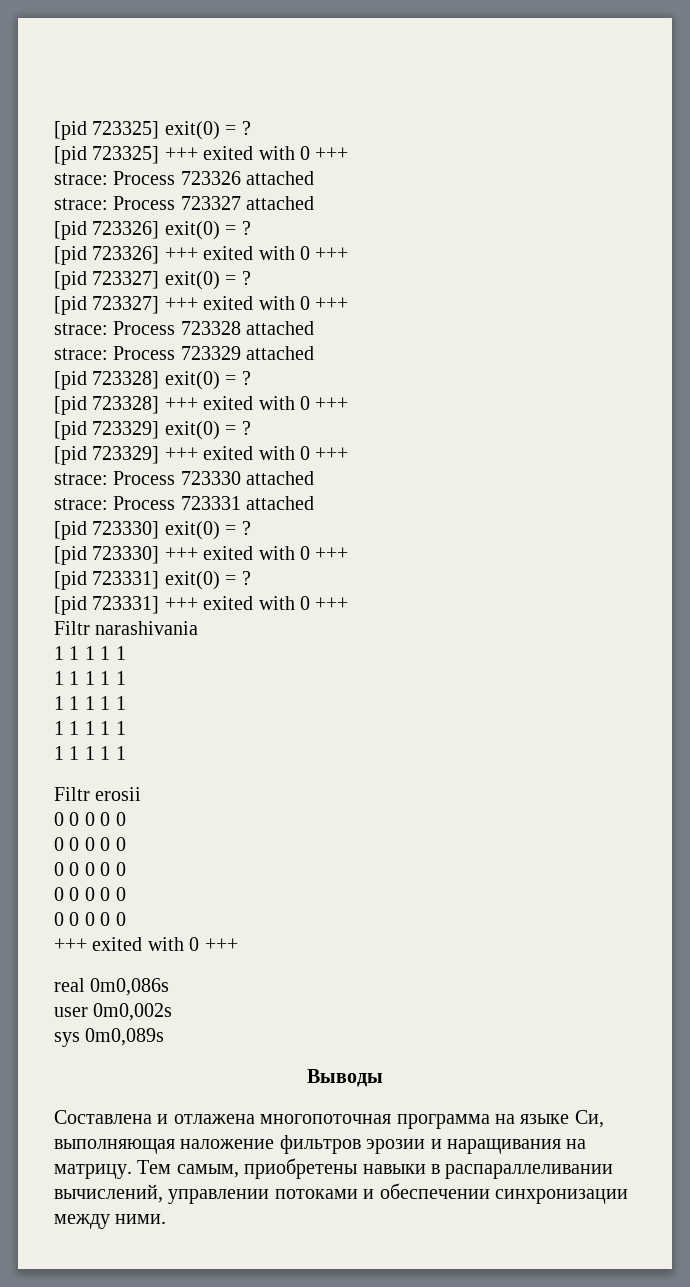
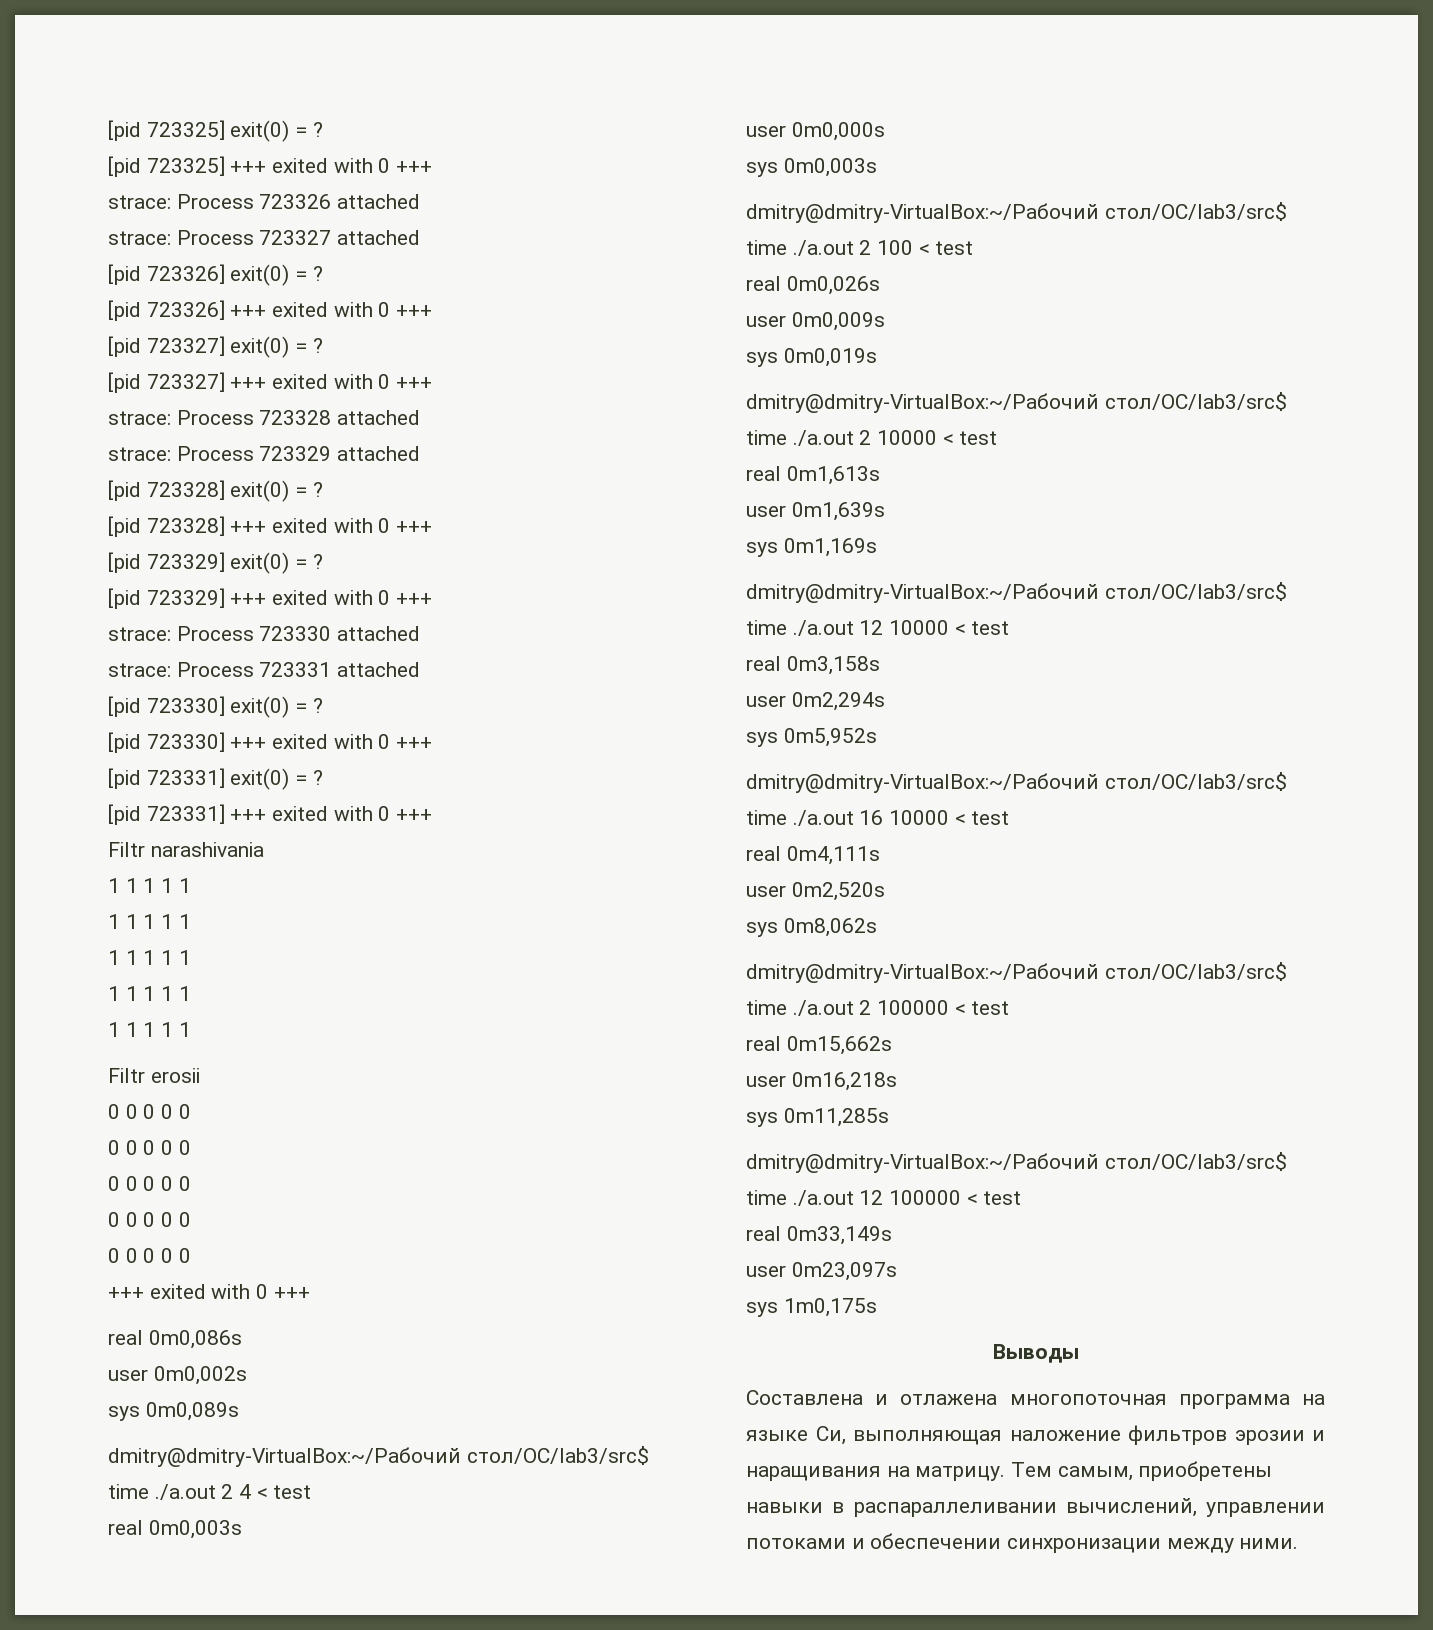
(165, 1037) none -> [108,1446,649,1467] [108,1484,312,1500] [108,1520,242,1539] [746,122,885,141] [746,158,877,177] [746,202,1287,223] [746,240,974,256] [746,276,880,295] [746,312,885,331] [746,348,877,367] [746,392,1287,413] [746,430,998,446] [746,466,880,485] [746,502,885,521] [746,538,877,557] [746,582,1287,603] [746,620,1010,636] [746,656,880,675] [746,692,885,711] [746,728,877,747] [746,772,1287,793] [746,810,1010,826] [746,846,880,865] [746,882,885,901] [746,918,877,937] [746,962,1287,983] [746,1000,1010,1016] [746,1036,892,1055] [746,1072,897,1091] [746,1108,889,1127] [746,1152,1287,1173] [746,1190,1022,1206] [746,1226,892,1245] [746,1262,897,1281] [746,1298,877,1317] // dmitry@dmitry-VirtualBox:~/Рабочий стол/OC/lab3/src$ time ./a.out 2 4 < test // real 0m0,003s // user 0m0,000s // sys 0m0,003s // dmitry@dmitry-VirtualBox:~/Рабочий стол/OC/lab3/src$ time ./a.out 2 100 < test // real 0m0,026s // user 0m0,009s // sys 0m0,019s // dmitry@dmitry-VirtualBox:~/Рабочий стол/OC/lab3/src$ time ./a.out 2 10000 < test // real 0m1,613s // user 0m1,639s // sys 0m1,169s // dmitry@dmitry-VirtualBox:~/Рабочий стол/OC/lab3/src$ time ./a.out 12 10000 < test // real 0m3,158s // user 0m2,294s // sys 0m5,952s // dmitry@dmitry-VirtualBox:~/Рабочий стол/OC/lab3/src$ time ./a.out 16 10000 < test // real 0m4,111s // user 0m2,520s // sys 0m8,062s // dmitry@dmitry-VirtualBox:~/Рабочий стол/OC/lab3/src$ time ./a.out 2 100000 < test // real 0m15,662s // user 0m16,218s // sys 0m11,285s // dmitry@dmitry-VirtualBox:~/Рабочий стол/OC/lab3/src$ time ./a.out 12 100000 < test // real 0m33,149s // user 0m23,097s // sys 1m0,175s

